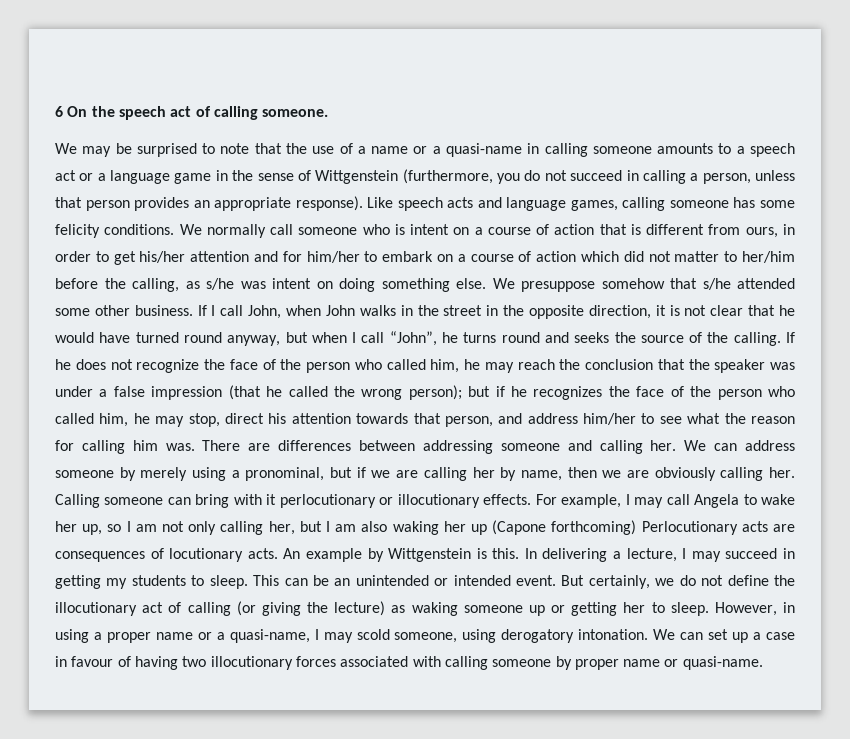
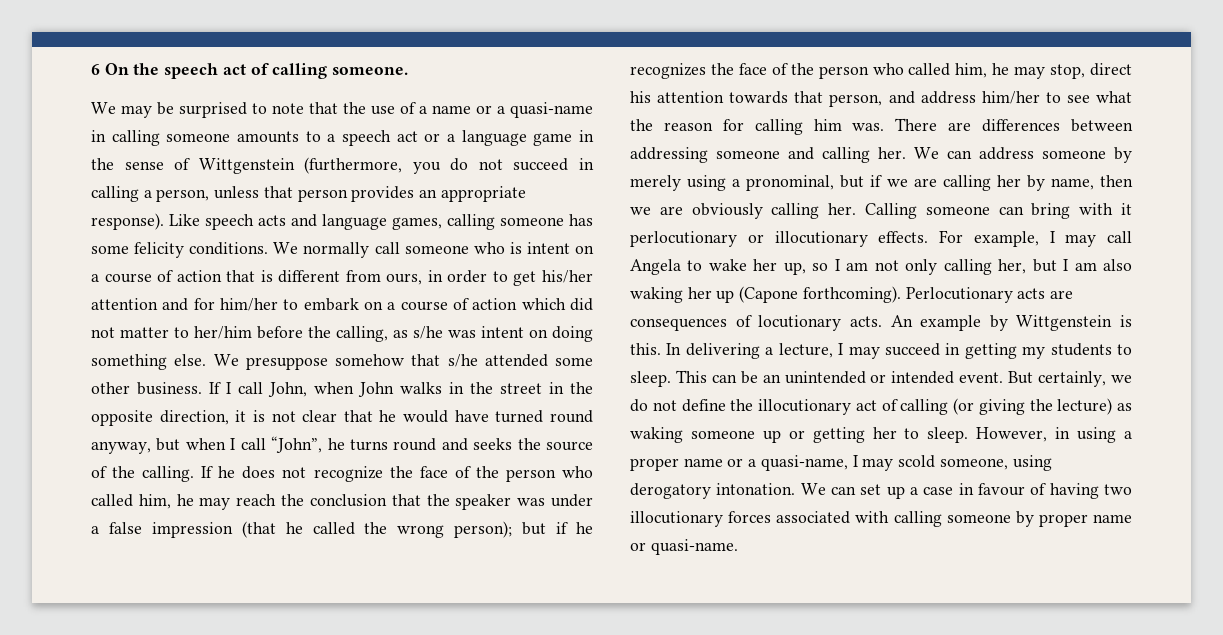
[551,520,637,535] forthcoming) -> [802,286,901,303] forthcoming).

